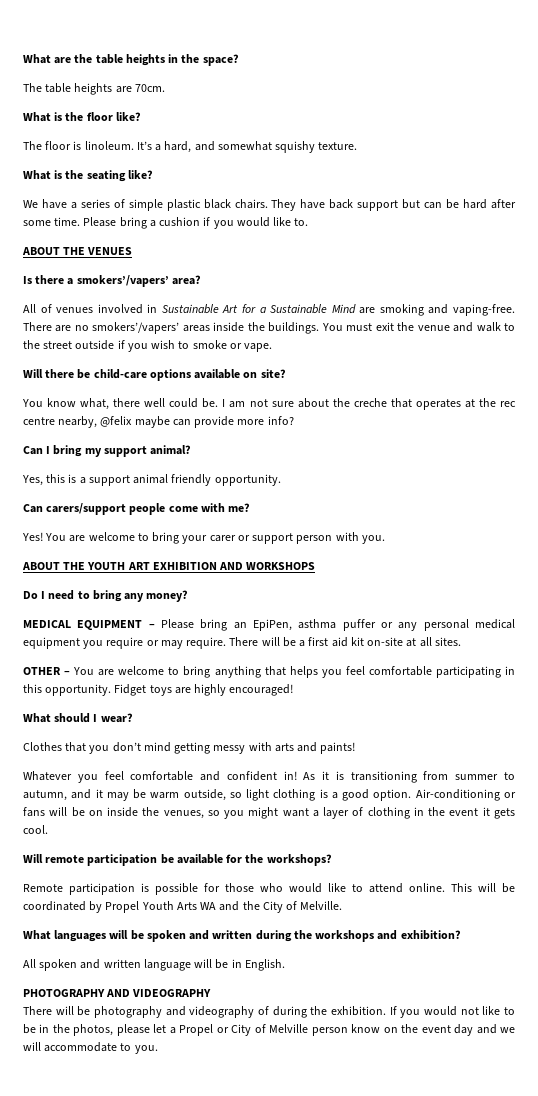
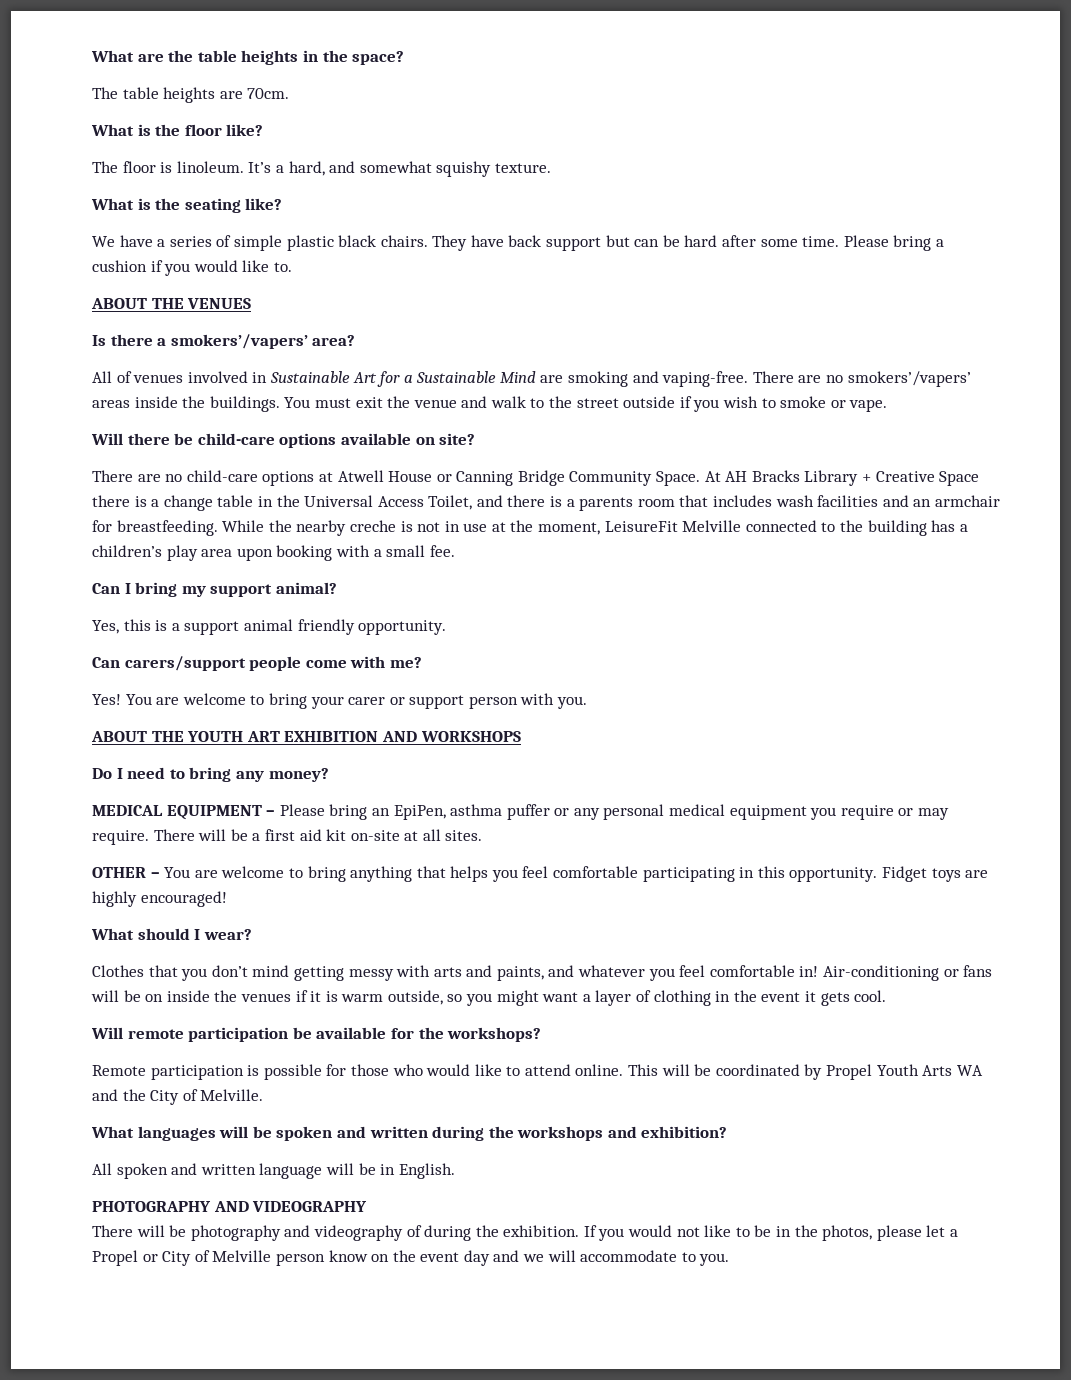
[22,398,516,410] [23,416,294,428] You know what, there well could be. I am not sure about the creche that operates at the rec centre nearby, @felix maybe can provide more info? -> [92,470,980,486] [92,495,1000,511] [92,520,968,536] [92,545,455,561] There are no child-care options at Atwell House or Canning Bridge Community Space. At AH Bracks Library + Creative Space there is a change table in the Universal Access Toilet, and there is a parents room that includes wash facilities and an armchair for breastfeeding. While the nearby creche is not in use at the moment, LeisureFit Melville connected to the building has a children’s play area upon booking with a small fee.
[320,742,356,754] [23,771,515,783] [23,789,412,801] paints! // Whatever you feel comfortable and confident in! As it is transitioning from summer to autumn, and it may be warm outside, so light clothing is a good option. -> [496,965,819,981] paints, and whatever you feel comfortable in!
[163,810,204,819] venues, -> [240,990,443,1005] venues if it is warm outside,

